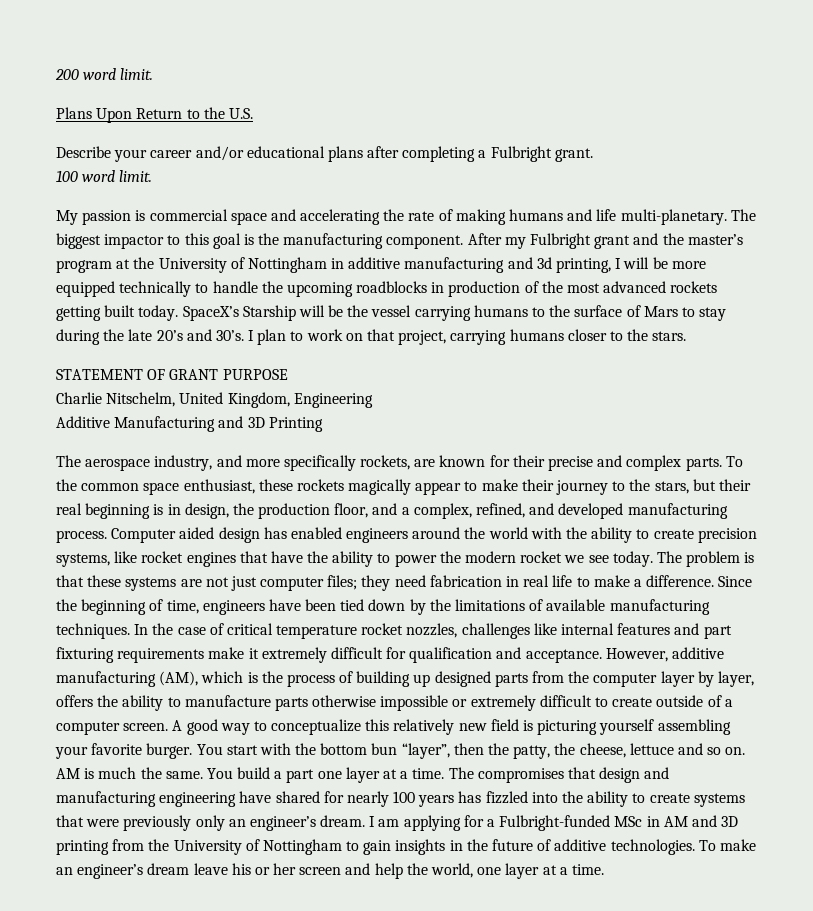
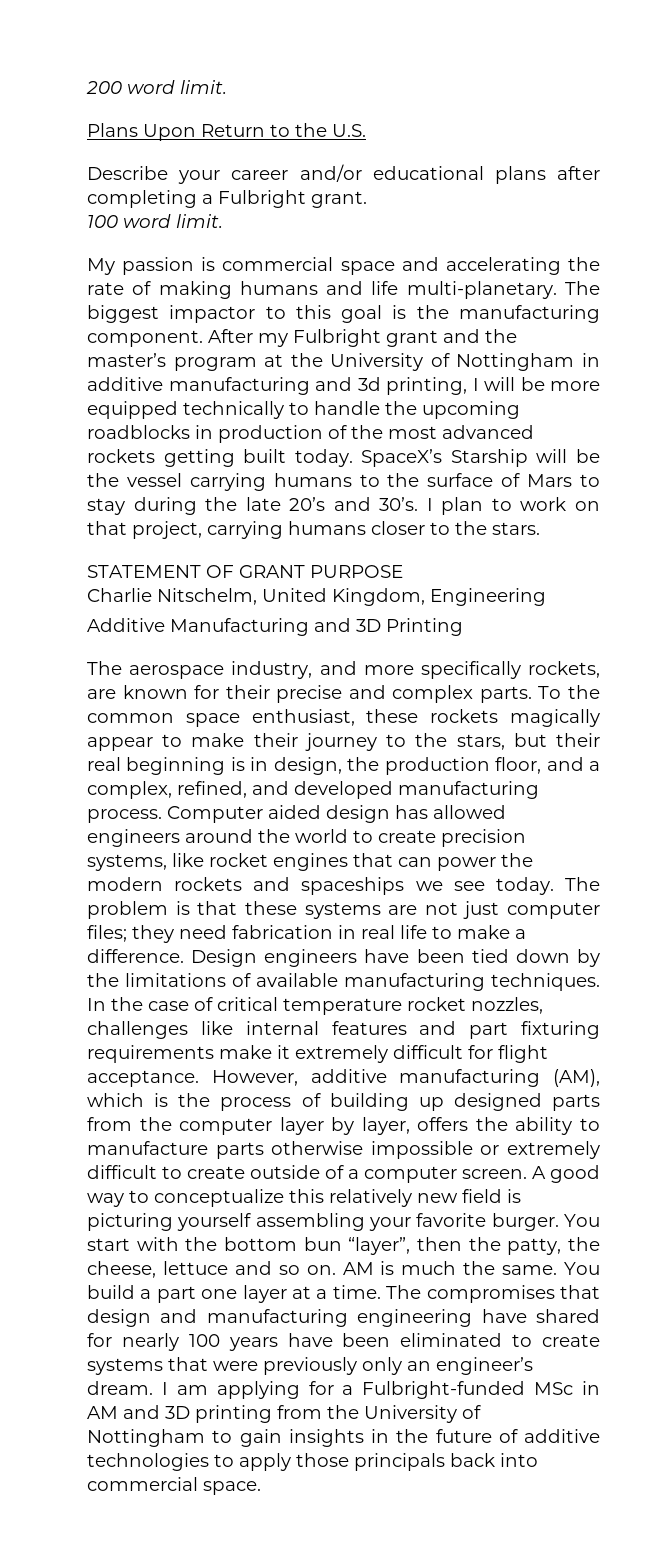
[290,527,342,539] enabled -> [433,805,506,819] allowed
[530,527,633,543] with the ability -> (348, 836) none
[270,551,563,567] have the ability to power the modern rocket -> [398,853,533,871] [87,877,405,895] can power the modern rockets and spaceships
[718,576,753,587] [56,599,199,615] Since the beginning of time, -> [191,949,258,967] Design
[409,647,522,663] qualification and -> [498,1045,548,1063] flight
[458,791,629,807] has fizzled into the ability -> [287,1333,503,1347] have been eliminated
[610,839,756,855] [56,863,604,879] technologies. To make an engineer’s dream leave his or her screen and help the world, one layer at a time. -> [87,1453,538,1471] [87,1477,261,1495] technologies to apply those principals back into commercial space.

